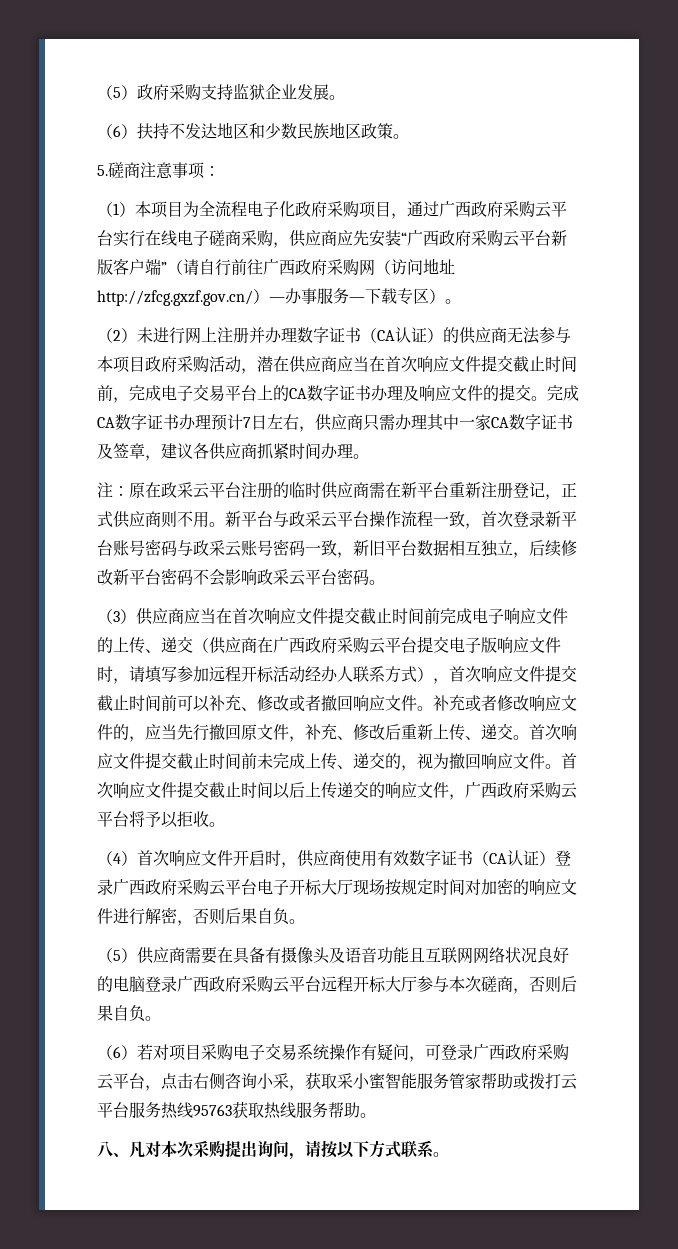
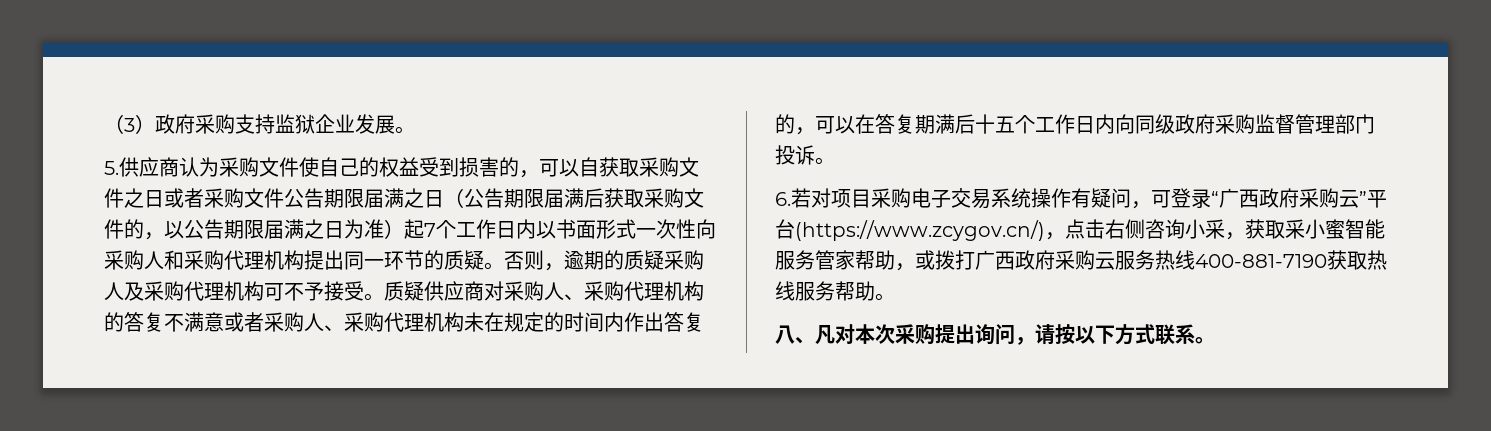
[97,85,121,100] （5 -> [104,114,135,134] （3
[97,122,409,139] [97,162,220,179] [97,201,567,219] [97,230,567,248] [97,258,455,276] [97,288,461,306] [97,327,571,344] [97,355,577,374] [97,384,579,403] [97,414,573,432] [97,443,369,461] [97,482,577,500] [97,511,577,529] [97,539,577,558] [97,568,385,586] [97,607,568,625] [97,636,561,654] [97,665,577,684] [97,695,577,712] [97,723,577,742] [97,752,577,771] [97,781,577,800] [97,811,225,828] [97,850,571,868] [97,878,577,896] [97,907,305,926] [97,947,569,964] [97,976,577,994] [97,1005,161,1022] [97,1045,137,1060] （6）扶持不发达地区和少数民族地区政策。 // 5.磋商注意事项： // （1）本项目为全流程电子化政府采购项目，通过广西政府采购云平台实行在线电子磋商采购，供应商应先安装“广西政府采购云平台新版客户端”（请自行前往广西政府采购网（访问地址http://zfcg.gxzf.gov.cn/）—办事服务—下载专区）。 // （2）未进行网上注册并办理数字证书（CA认证）的供应商无法参与本项目政府采购活动，潜在供应商应当在首次响应文件提交截止时间前，完成电子交易平台上的CA数字证书办理及响应文件的提交。完成CA数字证书办理预计7日左右，供应商只需办理其中一家CA数字证书及签章，建议各供应商抓紧时间办理。 // 注：原在政采云平台注册的临时供应商需在新平台重新注册登记，正式供应商则不用。新平台与政采云平台操作流程一致，首次登录新平台账号密码与政采云账号密码一致，新旧平台数据相互独立，后续修改新平台密码不会影响政采云平台密码。 // （3）供应商应当在首次响应文件提交截止时间前完成电子响应文件的上传、递交（供应商在广西政府采购云平台提交电子版响应文件时，请填写参加远程开标活动经办人联系方式），首次响应文件提交截止时间前可以补充、修改或者撤回响应文件。补充或者修改响应文件的，应当先行撤回原文件，补充、修改后重新上传、递交。首次响应文件提交截止时间前未完成上传、递交的，视为撤回响应文件。首次响应文件提交截止时间以后上传递交的响应文件，广西政府采购云平台将予以拒收。 // （4）首次响应文件开启时，供应商使用有效数字证书（CA认证）登录广西政府采购云平台电子开标大厅现场按规定时间对加密的响应文件进行解密，否则后果自负。 // （5）供应商需要在具备有摄像头及语音功能且互联网网络状况良好的电脑登录广西政府采购云平台远程开标大厅参与本次磋商，否则后果自负。 // （6） -> [104,157,699,178] [104,188,704,208] [104,219,716,240] [104,250,704,271] [104,281,704,301] [104,312,704,332] [775,114,1375,135] [775,145,835,165] [775,192,791,206] 5.供应商认为采购文件使自己的权益受到损害的，可以自获取采购文件之日或者采购文件公告期限届满之日（公告期限届满后获取采购文件的，以公告期限届满之日为准）起7个工作日内以书面形式一次性向采购人和采购代理机构提出同一环节的质疑。否则，逾期的质疑采购人及采购代理机构可不予接受。质疑供应商对采购人、采购代理机构的答复不满意或者采购人、采购代理机构未在规定的时间内作出答复的，可以在答复期满后十五个工作日内向同级政府采购监督管理部门投诉。 // 6.
[473,1044,569,1061] [97,1073,145,1090] 广西政府采购云平台 -> [1211,188,1387,208] [775,219,1045,241] “广西政府采购云”平台(https://www.zcygov.cn/)
[513,1073,577,1090] [97,1102,129,1118] 或拨打云平台 -> [895,250,1115,271] ，或拨打广西政府采购云
[193,1104,232,1117] 95763 -> [1195,254,1327,268] 400-881-7190

